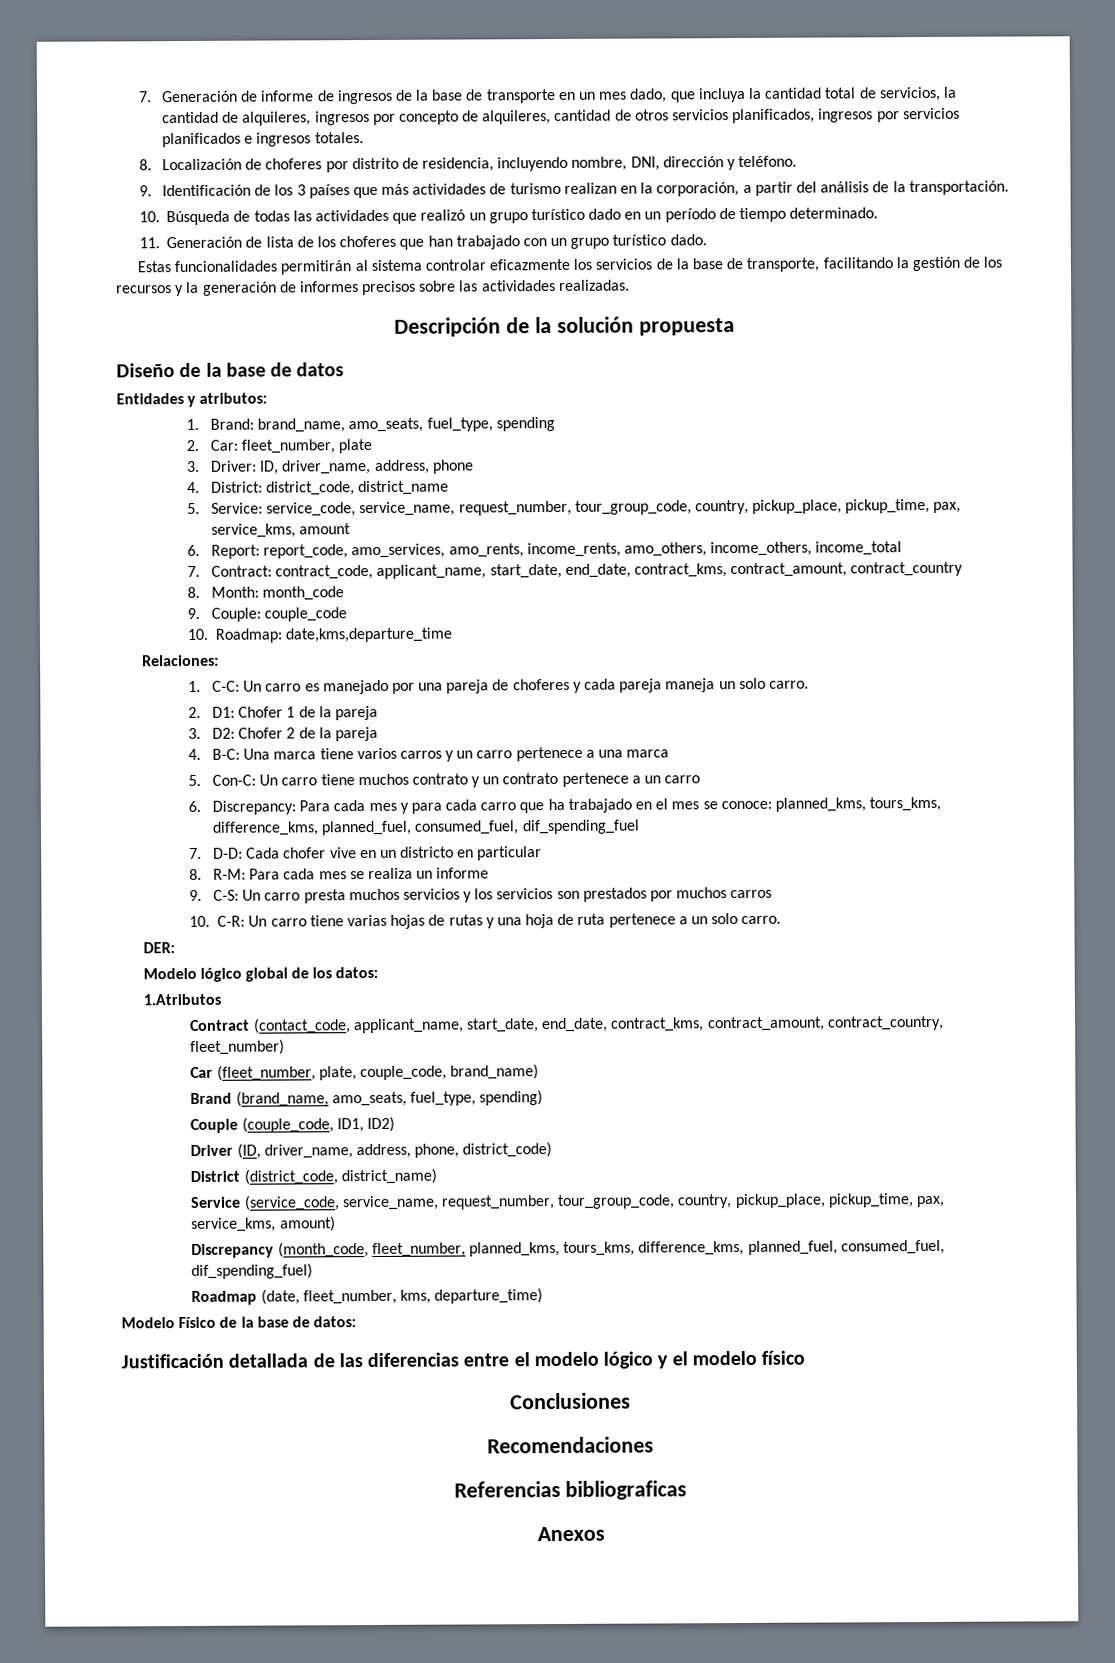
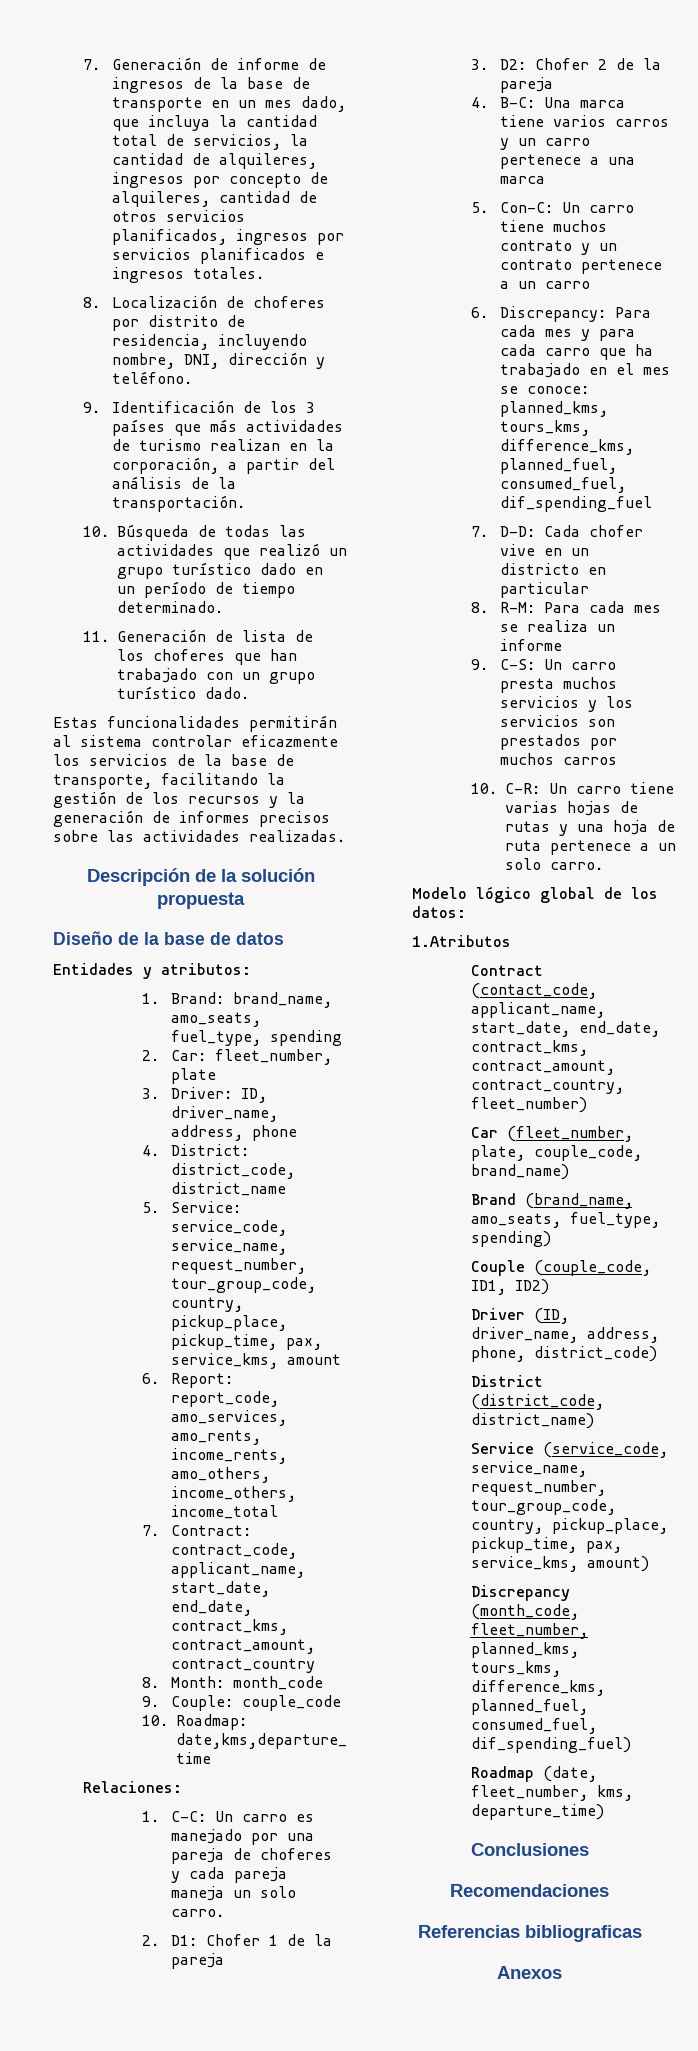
[142,942,175,954] // DER: -> (603, 866) none
[121,1316,357,1329] [121,1350,806,1369] // Modelo Físico de la base de datos: // Justificación detallada de las diferencias entre el modelo lógico y el modelo físico -> (604, 1812) none

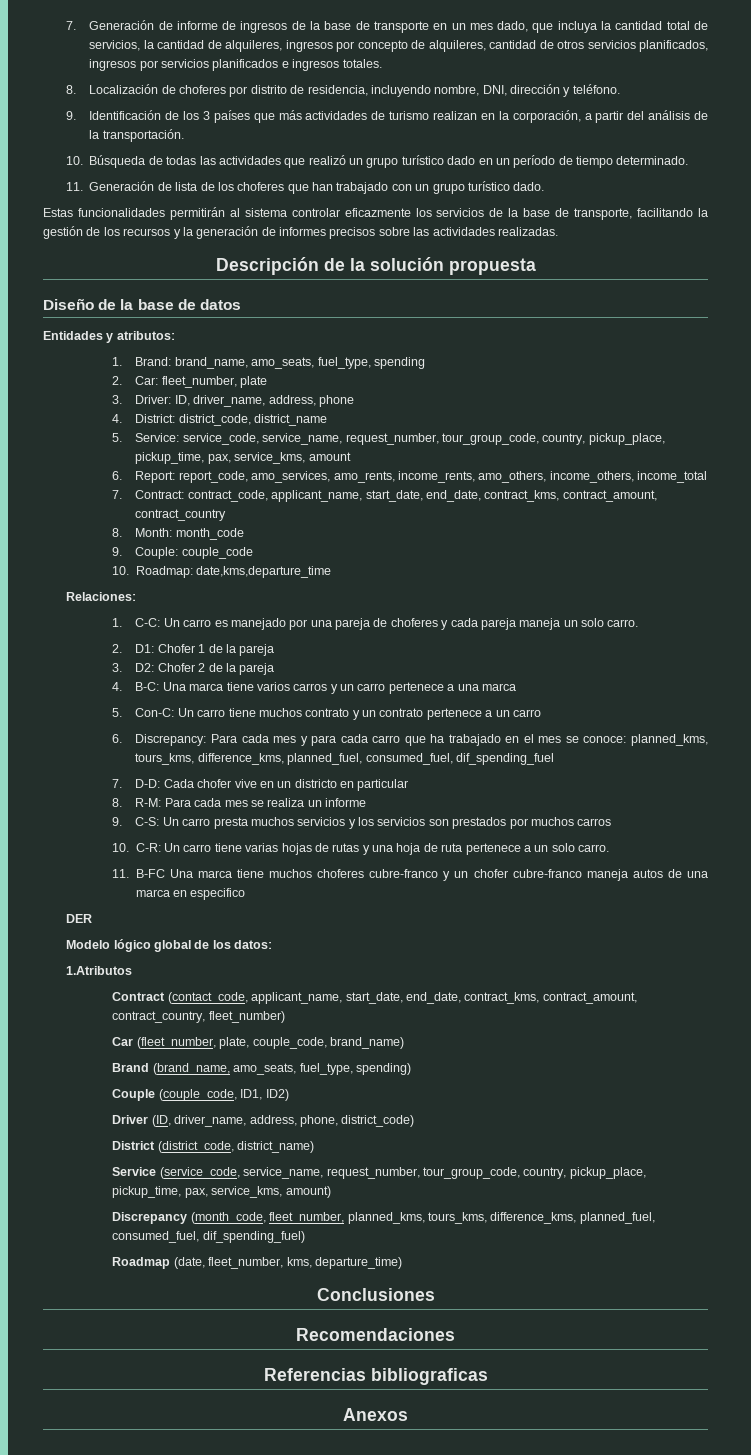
(603, 866) none -> [112,869,708,881] [135,888,246,900] [66,914,93,923] // 11. B-FC Una marca tiene muchos choferes cubre-franco y un chofer cubre-franco maneja autos de una marca en especifico // DER

